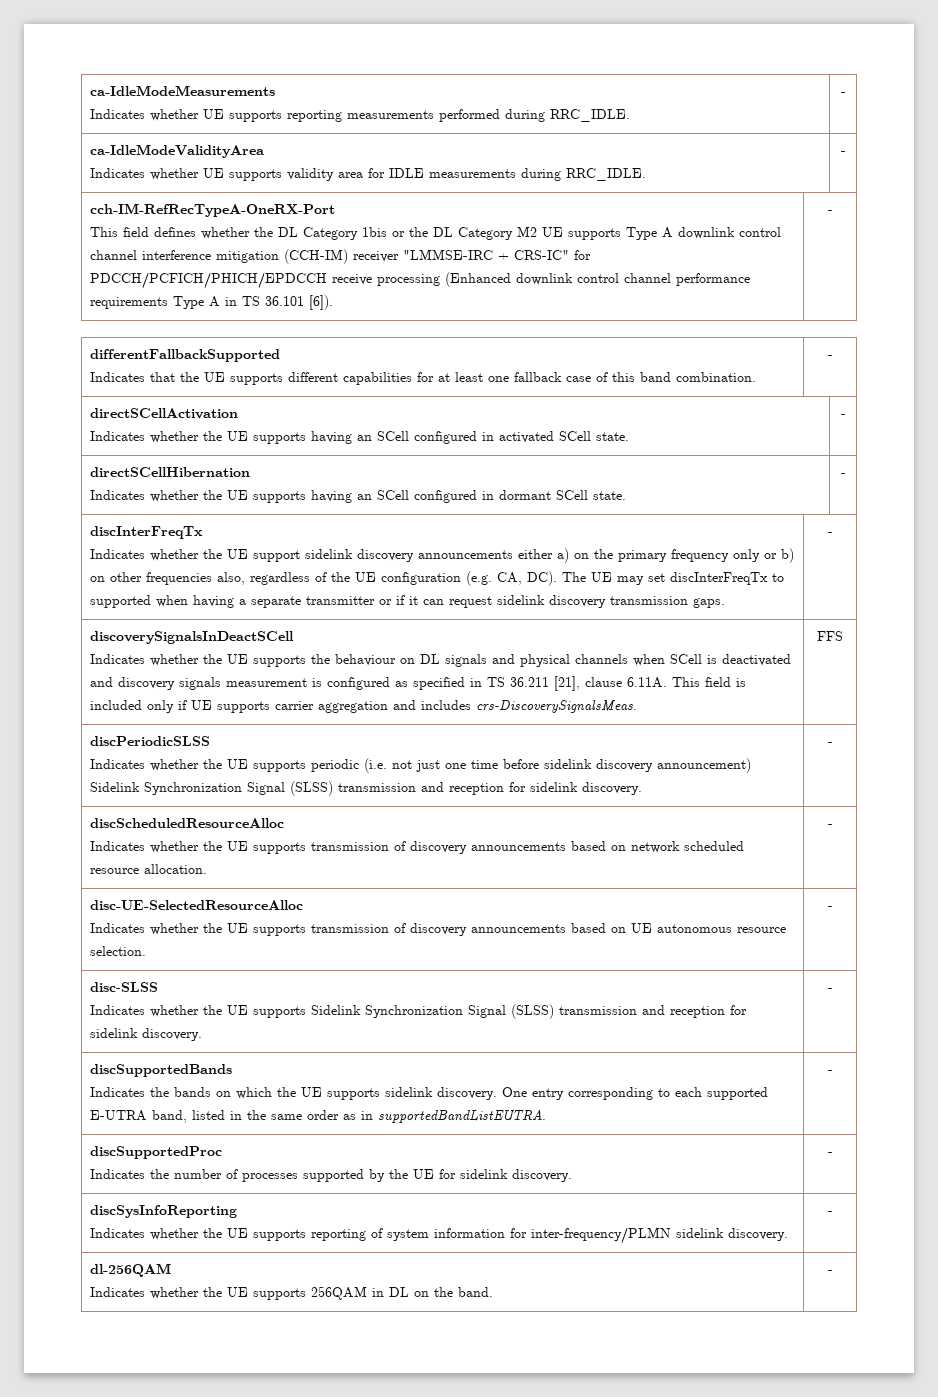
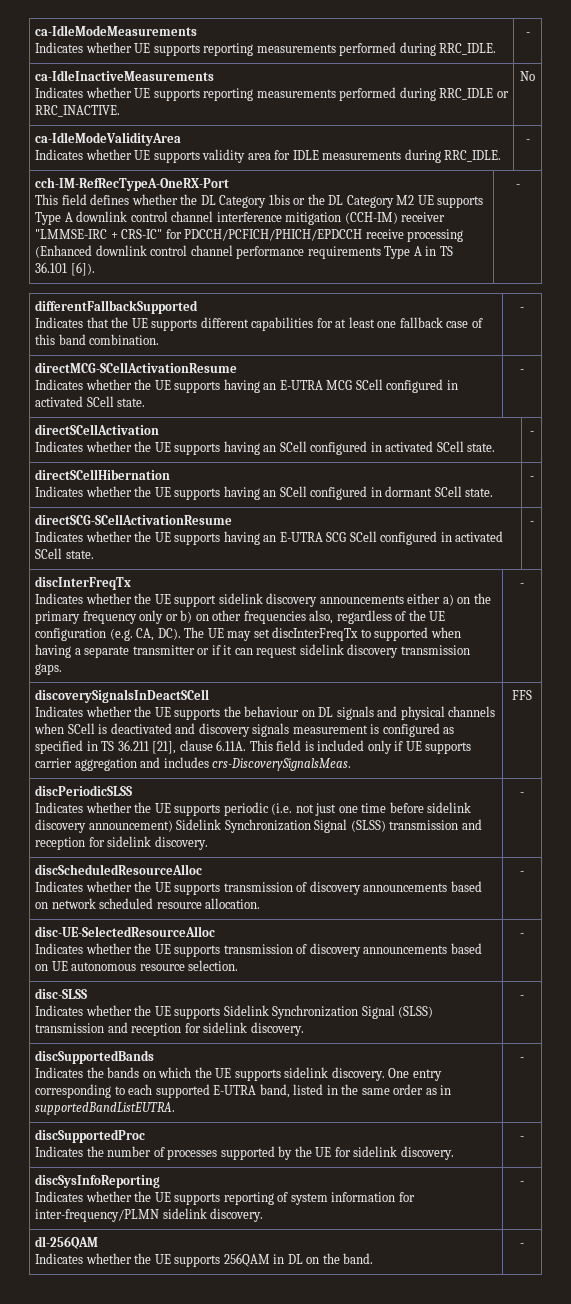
(846, 94) none -> [34,70,214,81] [34,87,509,101] [34,105,120,117] [520,71,535,81] // ca-IdleInactiveMeasurements // Indicates whether UE supports reporting measurements performed during RRC_IDLE or RRC_INACTIVE. | No
(833, 357) none -> [34,362,237,373] [34,379,458,393] [34,396,146,407] [520,369,524,373] // directMCG-SCellActivationResume // Indicates whether the UE supports having an E-UTRA MCG SCell configured in activated SCell state. | -
(846, 475) none -> [34,514,232,525] [34,531,504,545] [34,548,94,559] [529,521,534,525] // directSCG-SCellActivationResume // Indicates whether the UE supports having an E-UTRA SCG SCell configured in activated SCell state. | -

